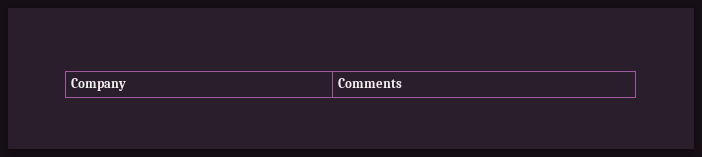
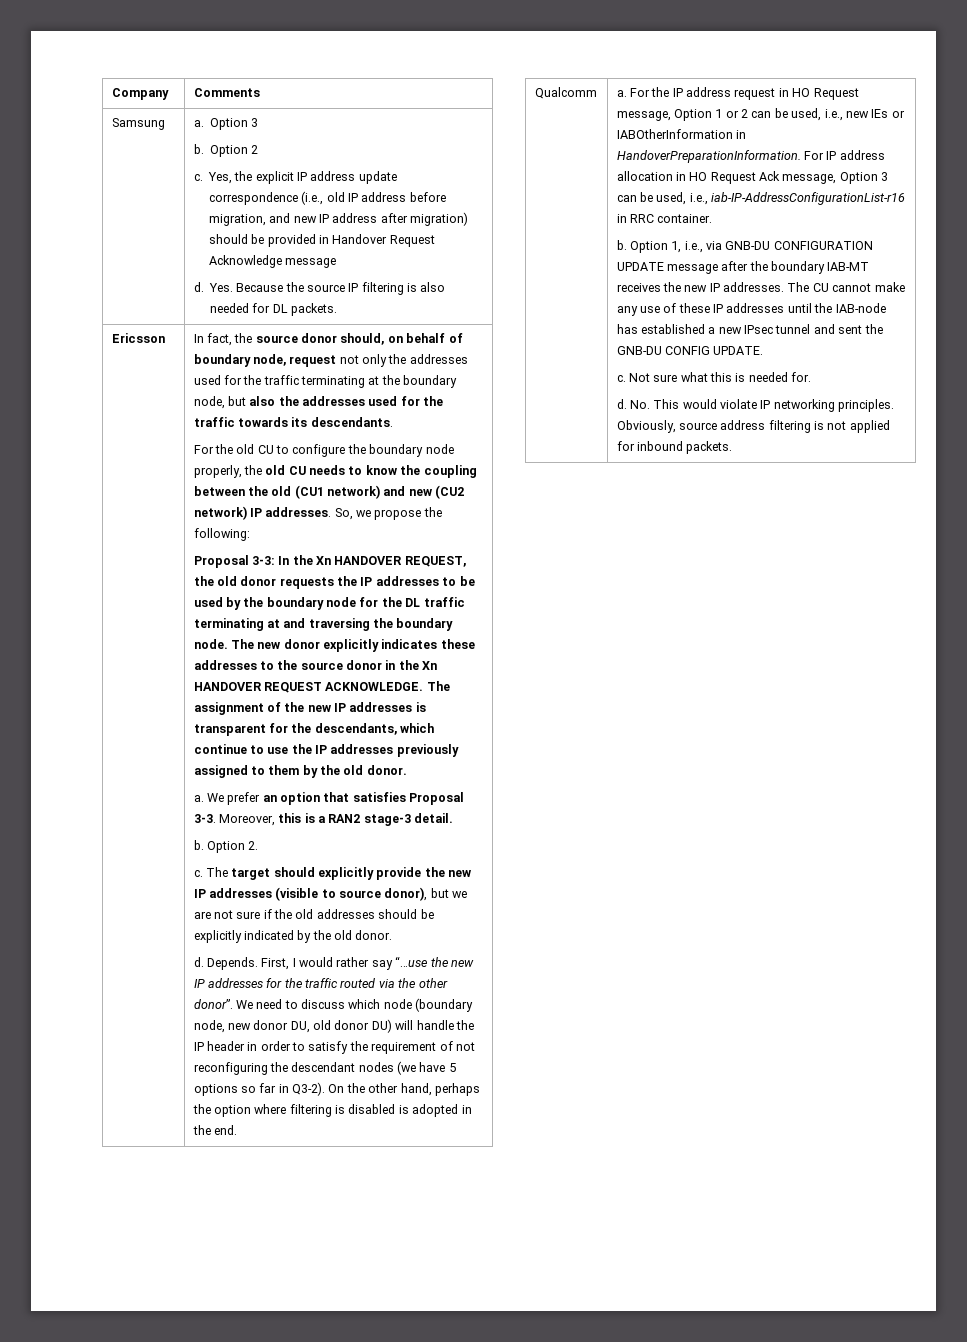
(403, 83) none -> [111,118,165,130] [193,118,259,130] [193,144,259,157] [193,171,397,184] [208,191,446,205] [208,212,469,226] [208,234,435,247] [208,255,337,268] [193,282,446,295] [209,303,337,316] [111,333,165,343] [193,333,463,346] [193,354,468,367] [193,375,458,388] [193,396,444,409] [193,417,393,427] [193,444,454,457] [193,465,477,478] [193,485,465,499] [193,506,442,520] [193,528,250,541] [193,555,466,568] [193,576,475,589] [193,597,465,610] [193,618,454,631] [193,639,475,652] [193,660,438,670] [193,681,450,693] [193,702,426,715] [193,723,435,736] [193,744,459,757] [193,765,407,778] [193,792,465,805] [193,813,454,826] [193,840,259,853] [193,867,472,880] [193,887,468,901] [193,909,434,919] [193,930,393,943] [193,956,474,970] [193,978,448,988] [193,998,474,1012] [193,1019,474,1033] [193,1041,475,1054] [193,1061,456,1075] [193,1082,480,1096] [192,1104,472,1117] [192,1125,237,1135] [534,87,597,99] [616,87,859,100] [616,108,905,121] [616,129,746,139] [616,150,885,163] [616,171,889,184] [616,192,906,205] [616,214,713,223] [616,240,873,253] [616,261,870,274] [616,282,905,292] [616,303,886,316] [616,324,883,334] [616,346,764,355] [616,372,812,382] [616,399,895,412] [616,420,890,433] [616,441,733,454] // Samsung | a. Option 3 // b. Option 2 // c. Yes, the explicit IP address update correspondence (i.e., old IP address before migration, and new IP address after migration) should be provided in Handover Request Acknowledge message // d. Yes. Because the source IP filtering is also needed for DL packets. // Ericsson | In fact, the source donor should, on behalf of boundary node, request not only the addresses used for the traffic terminating at the boundary node, but also the addresses used for the traffic towards its descendants. // For the old CU to configure the boundary node properly, the old CU needs to know the coupling between the old (CU1 network) and new (CU2 network) IP addresses. So, we propose the following: // Proposal 3-3: In the Xn HANDOVER REQUEST, the old donor requests the IP addresses to be used by the boundary node for the DL traffic terminating at and traversing the boundary node. The new donor explicitly indicates these addresses to the source donor in the Xn HANDOVER REQUEST ACKNOWLEDGE. The assignment of the new IP addresses is transparent for the descendants, which continue to use the IP addresses previously assigned to them by the old donor. // a. We prefer an option that satisfies Proposal 3-3. Moreover, this is a RAN2 stage-3 detail. // b. Option 2. // c. The target should explicitly provide the new IP addresses (visible to source donor), but we are not sure if the old addresses should be explicitly indicated by the old donor. // d. Depends. First, I would rather say “…use the new IP addresses for the traffic routed via the other donor”. We need to discuss which node (boundary node, new donor DU, old donor DU) will handle the IP header in order to satisfy the requirement of not reconfiguring the descendant nodes (we have 5 options so far in Q3-2). On the other hand, perhaps the option where filtering is disabled is adopted in the end. // Qualcomm | a. For the IP address request in HO Request message, Option 1 or 2 can be used, i.e., new IEs or IABOtherInformation in HandoverPreparationInformation. For IP address allocation in HO Request Ack message, Option 3 can be used, i.e., iab-IP-AddressConfigurationList-r16 in RRC container. // b. Option 1, i.e., via GNB-DU CONFIGURATION UPDATE message after the boundary IAB-MT receives the new IP addresses. The CU cannot make any use of these IP addresses until the IAB-node has established a new IPsec tunnel and sent the GNB-DU CONFIG UPDATE. // c. Not sure what this is needed for. // d. No. This would violate IP networking principles. Obviously, source address filtering is not applied for inbound packets.

